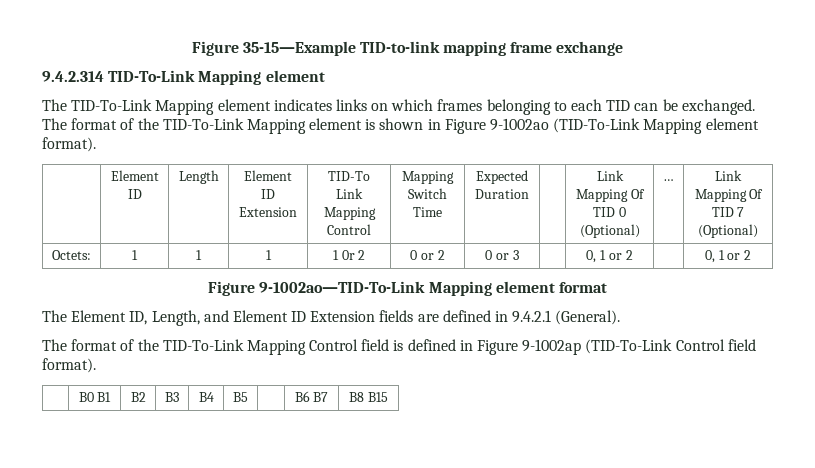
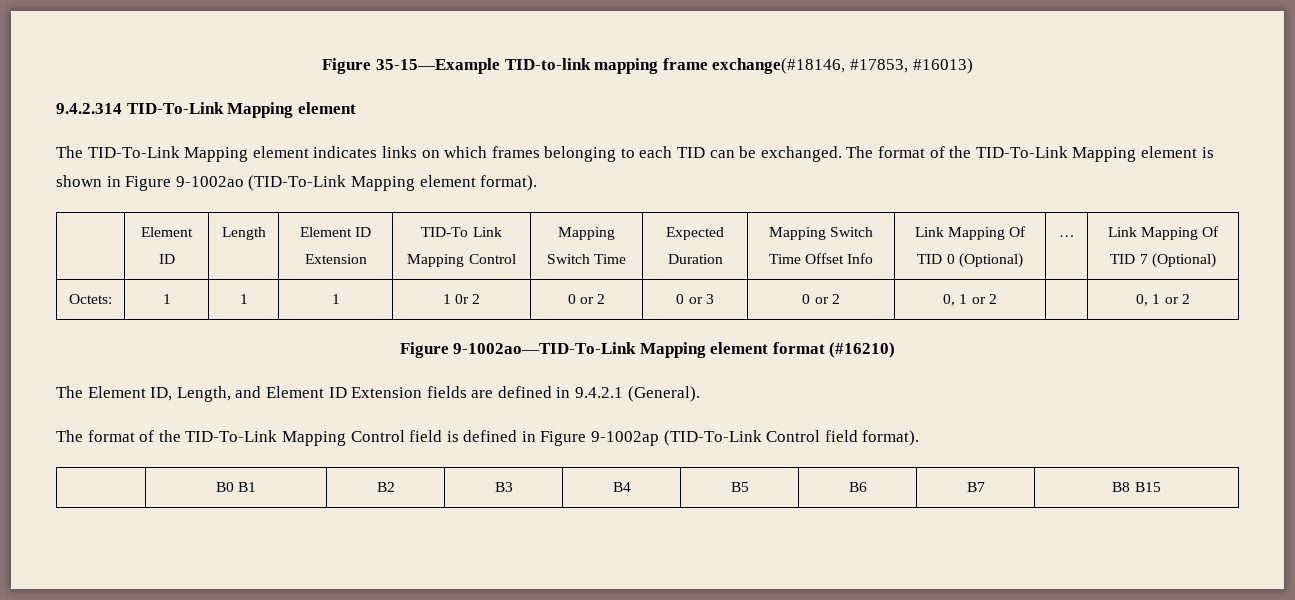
[556,41,624,56] exchange -> [712,58,973,74] exchange(#18146, #17853, #16013)
(529, 194) none -> [768,227,874,240] [768,253,874,264] Mapping Switch Time Offset Info
(519, 255) none -> [802,294,840,304] 0 or 2
(607, 287) none -> [829,342,896,358] (#16210)
[294,391,310,402] | B6 -> [848,482,867,492] B6 |

